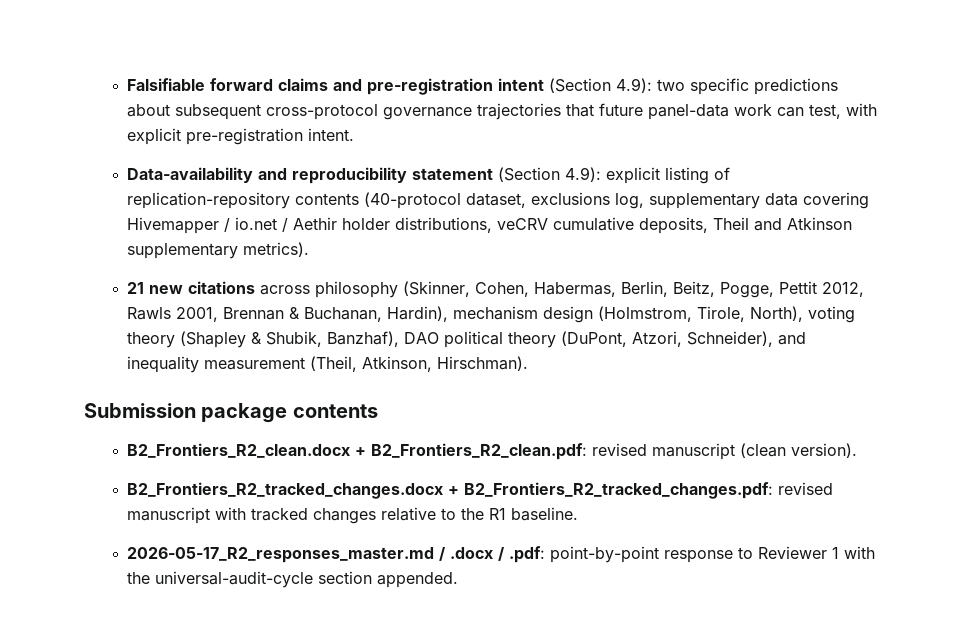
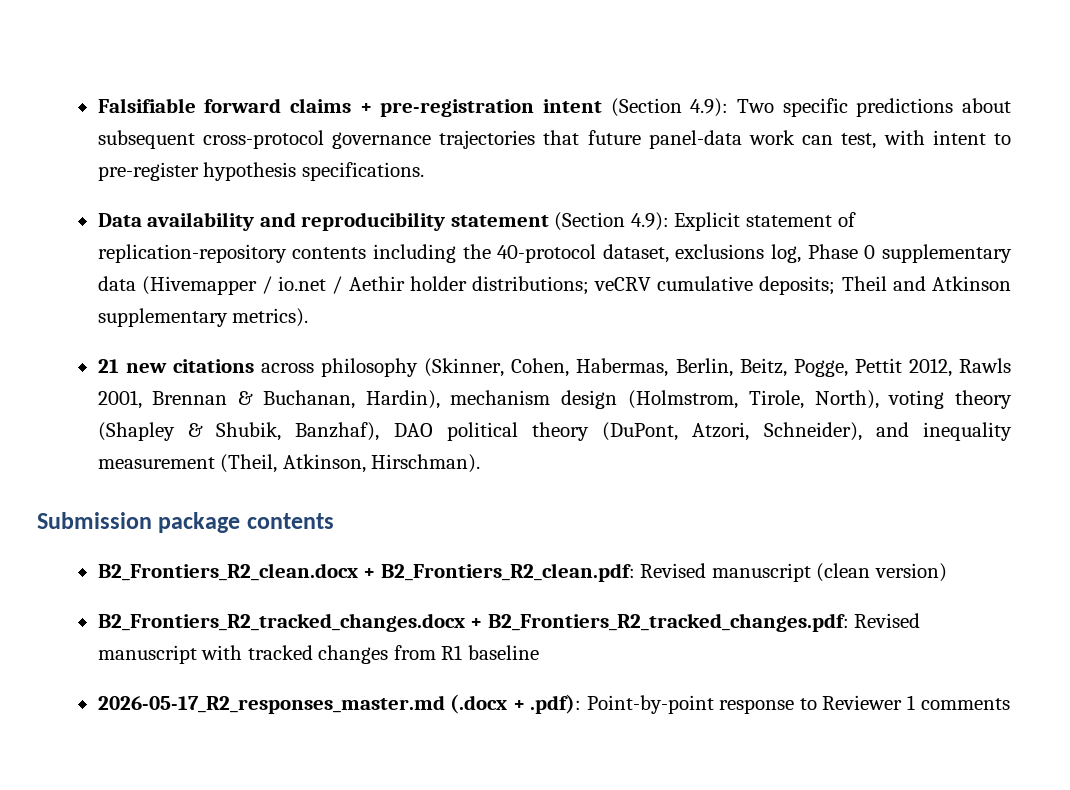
[333,79,363,91] and -> [359,103,372,113] +
[657,79,686,91] two -> [737,99,775,113] Two
[127,128,355,145] [127,167,254,183] explicit pre-registration intent. // Data-availability -> [932,130,1011,145] [97,162,424,181] [97,212,255,231] intent to pre-register hypothesis specifications. // Data availability
[606,167,710,184] explicit listing -> [674,212,832,231] Explicit statement
[364,192,870,209] [127,217,220,234] (40-protocol dataset, exclusions log, supplementary data covering Hivemapper -> [372,244,1012,263] [97,276,257,295] including the 40-protocol dataset, exclusions log, Phase 0 supplementary data (Hivemapper
[395,217,493,233] distributions, -> [471,276,589,295] distributions;
[639,217,709,234] deposits, -> [759,276,836,295] deposits;
[592,443,648,456] revised -> [640,563,707,578] Revised
[791,443,858,458] version). -> [874,563,947,582] version)
[778,482,834,495] revised -> [854,613,921,628] Revised
[381,507,579,521] [127,546,876,563] [127,571,459,588] relative to the R1 baseline. // 2026-05-17_R2_responses_master.md / .docx / .pdf: point-by-point response to Reviewer 1 with the universal-audit-cycle section appended. -> [393,645,539,660] [97,694,1010,714] from R1 baseline // 2026-05-17_R2_responses_master.md (.docx + .pdf): Point-by-point response to Reviewer 1 comments

